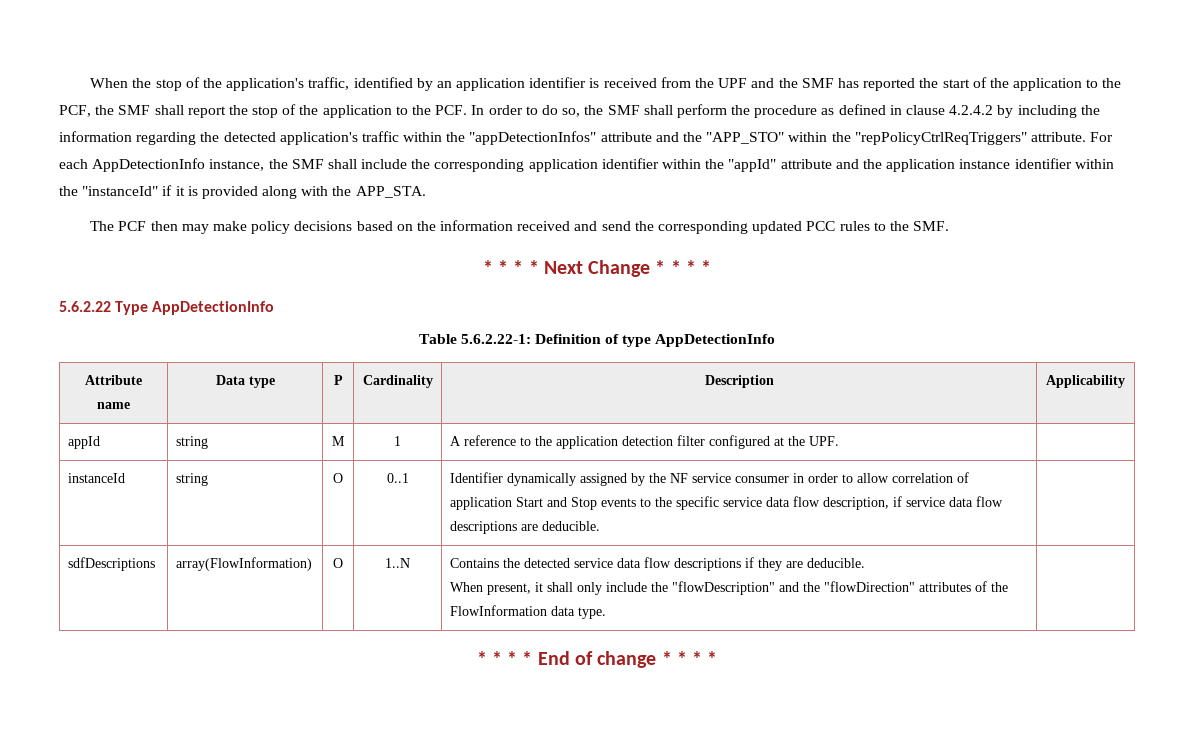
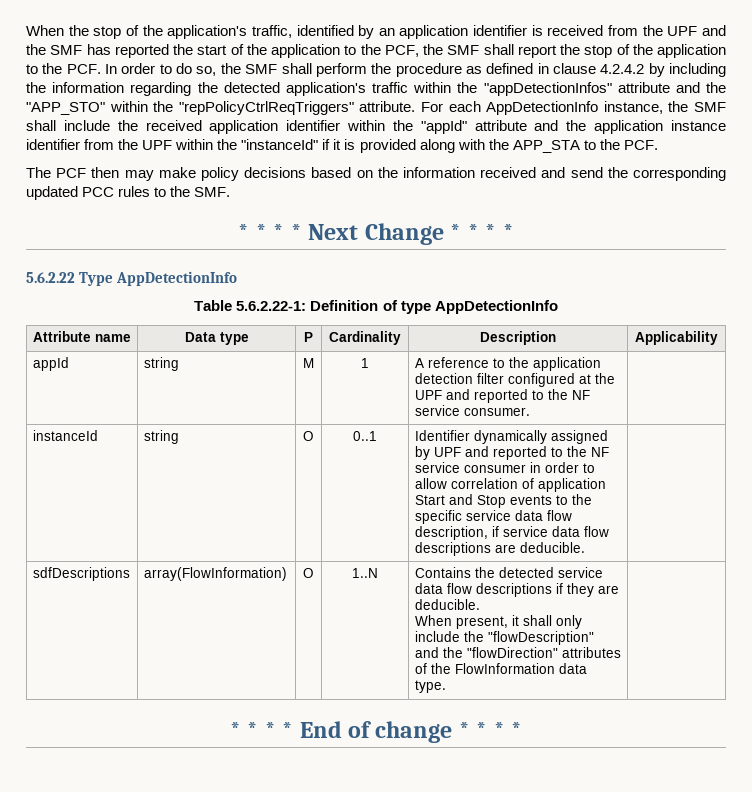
[434,159,525,172] corresponding -> [145,120,202,131] received
(1072, 163) none -> [84,139,173,150] from the UPF
[355,186,426,198] APP_STA. -> [512,139,658,153] APP_STA to the PCF.
[808,436,839,446] UPF. -> [414,389,590,403] [414,405,530,416] UPF and reported to the NF service consumer.
(645, 479) none -> [433,446,563,460] UPF and reported to

